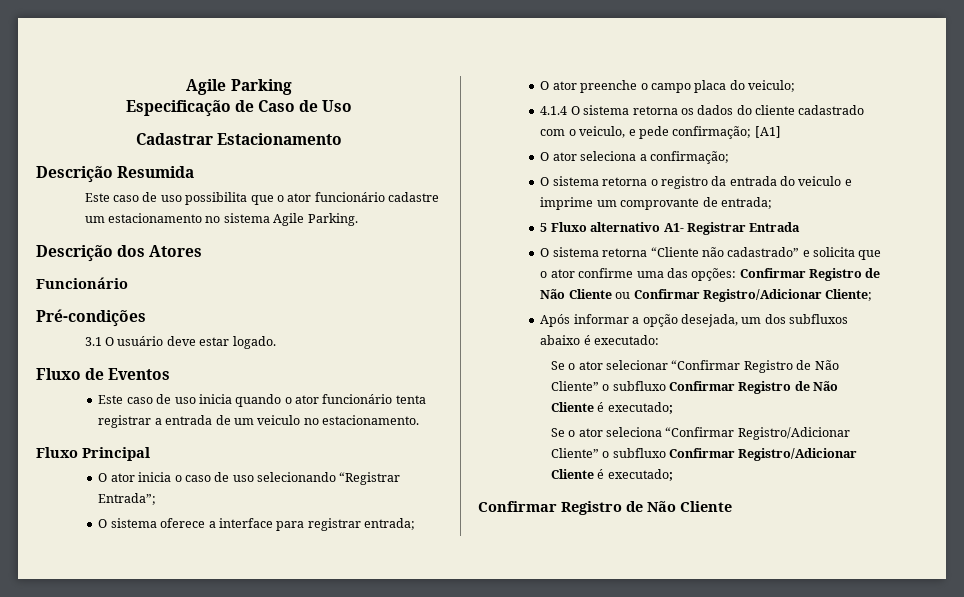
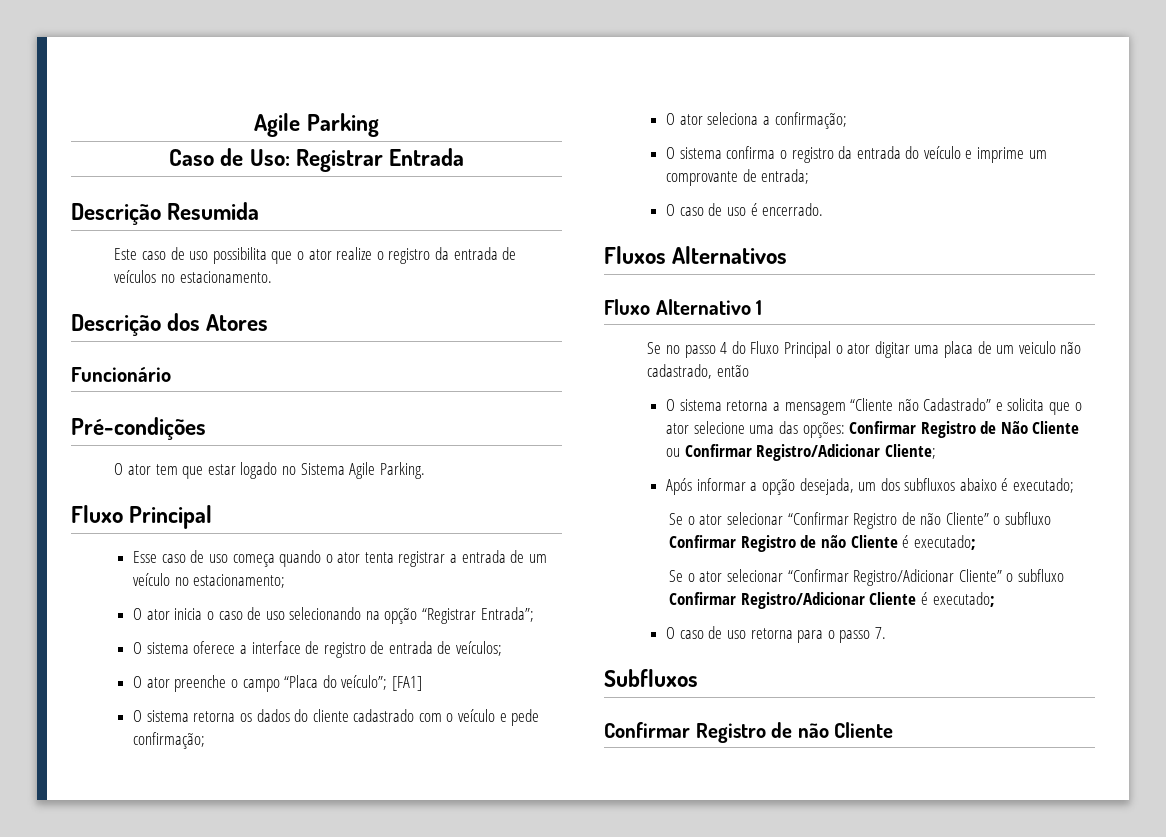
[125,100,353,117] [135,133,343,145] Especificação de Caso de Uso // Cadastrar Estacionamento -> [169,148,464,172] Caso de Uso: Registrar Entrada
[314,192,440,202] [84,213,358,226] funcionário cadastre um estacionamento no sistema Agile Parking. -> [336,247,517,264] [114,270,272,283] realize o registro da entrada de veículos no estacionamento.
[84,336,276,349] [36,368,171,380] [98,394,232,404] 3.1 O usuário deve estar logado. // Fluxo de Eventos // Este caso de uso inicia -> [114,462,425,479] [71,505,213,529] [133,550,275,567] O ator tem que estar logado no Sistema Agile Parking. // Fluxo Principal // Esse caso de uso começa
[322,394,393,404] funcionário -> (361, 557) none
[257,415,420,425] [36,447,150,461] veiculo no estacionamento. // Fluxo Principal -> [133,573,286,588] veículo no estacionamento;
(337, 477) none -> [365,607,418,624] na opção
[276,518,416,531] para registrar entrada; -> [305,641,503,658] de registro de entrada de veículos;
[694,80,796,93] [540,106,568,115] placa do veiculo; // 4.1.4 -> [284,675,422,691] “Placa do veículo”; [FA1] //
[579,126,626,138] veiculo, -> [458,709,496,722] veículo
[754,126,781,138] [A1] -> (206, 740) none
[602,177,648,186] retorna -> [726,146,776,159] confirma
[798,176,842,186] veiculo -> [923,146,961,159] veículo
[540,222,801,235] [540,247,648,257] 5 Fluxo alternativo A1- Registrar Entrada // O sistema retorna -> [666,203,824,216] [604,246,788,264] [604,299,763,315] [647,341,1082,358] [647,364,750,379] [666,399,846,415] O caso de uso é encerrado. // Fluxos Alternativos // Fluxo Alternativo 1 // Se no passo 4 do Fluxo Principal o ator digitar uma placa de um veiculo não cadastrado, então // O sistema retorna a mensagem
[727,247,800,257] cadastrado” -> [923,398,992,411] Cadastrado”
[578,268,634,278] confirme -> [693,421,745,434] selecione
[594,335,660,345] executado: -> [1013,478,1075,493] executado;
[814,360,839,370] Não -> [920,512,942,525] não
[813,381,839,391] Não -> [820,535,846,548] não
[606,427,663,437] seleciona -> [726,569,783,582] selecionar
[478,501,676,515] // Confirmar Registro de Não -> [666,626,886,643] [604,669,698,687] [604,722,829,743] // O caso de uso retorna para o passo 7. // Subfluxos // Confirmar Registro de não

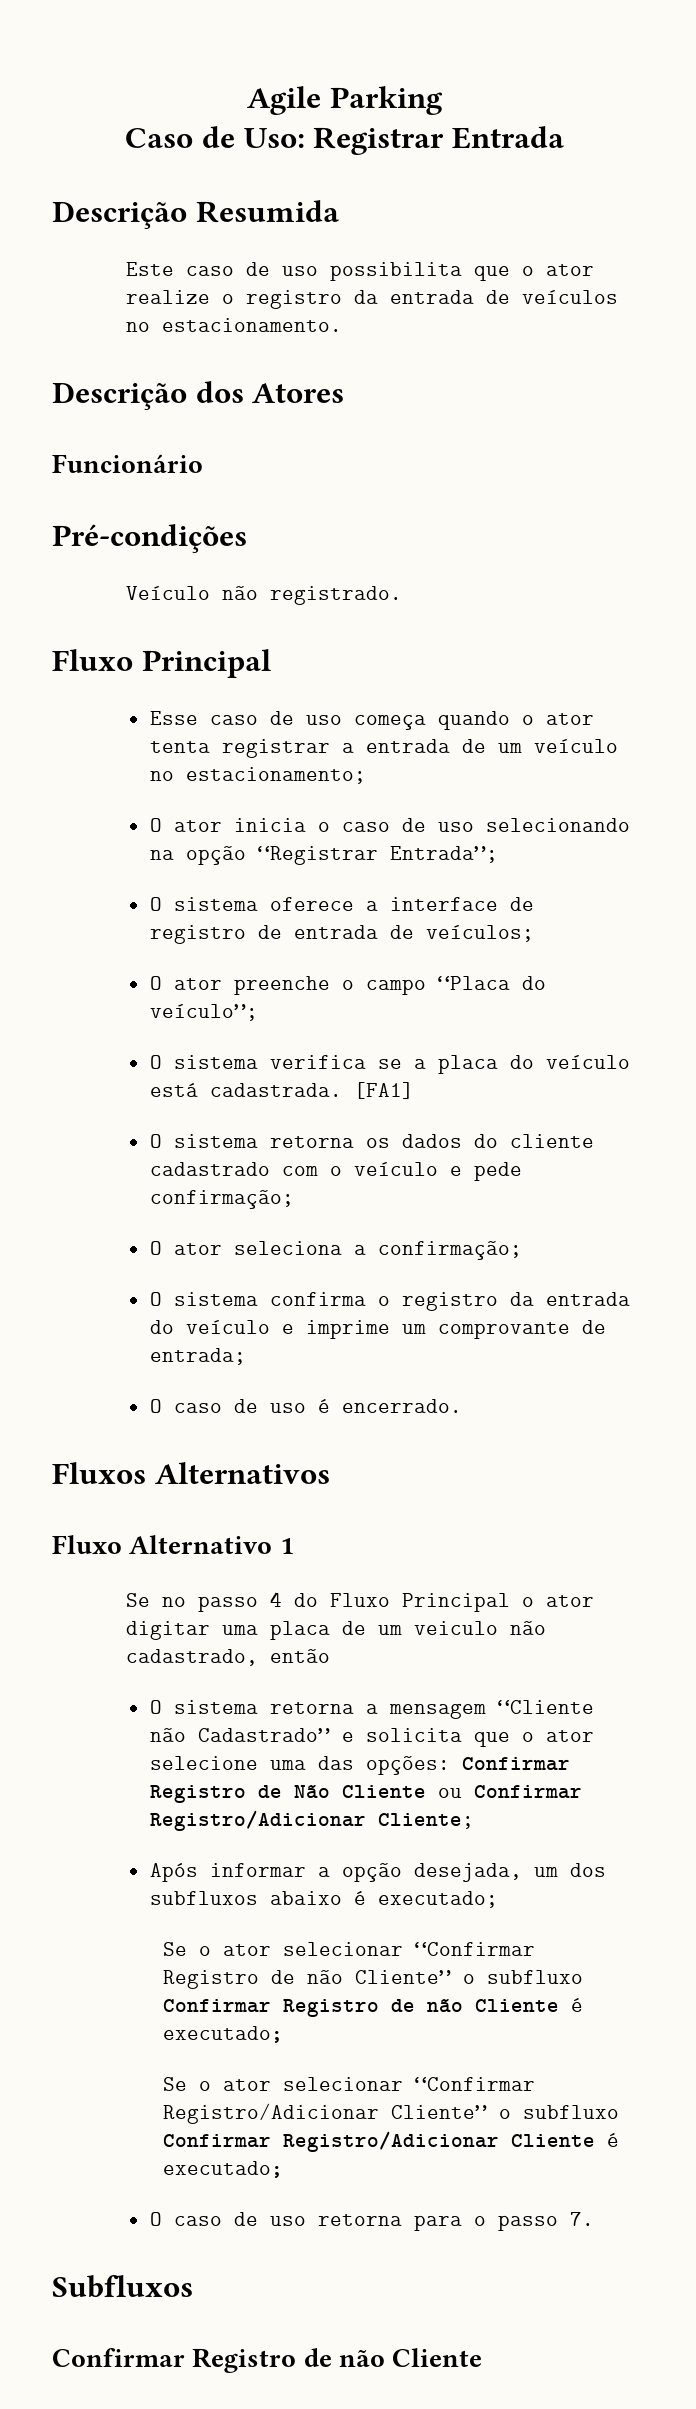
[114,462,425,479] O ator tem que estar logado no Sistema Agile Parking. -> [126,586,403,605] Veículo não registrado.
(388, 682) none -> [149,1055,630,1074] [149,1083,342,1097] // O sistema verifica se a placa do veículo está cadastrada.

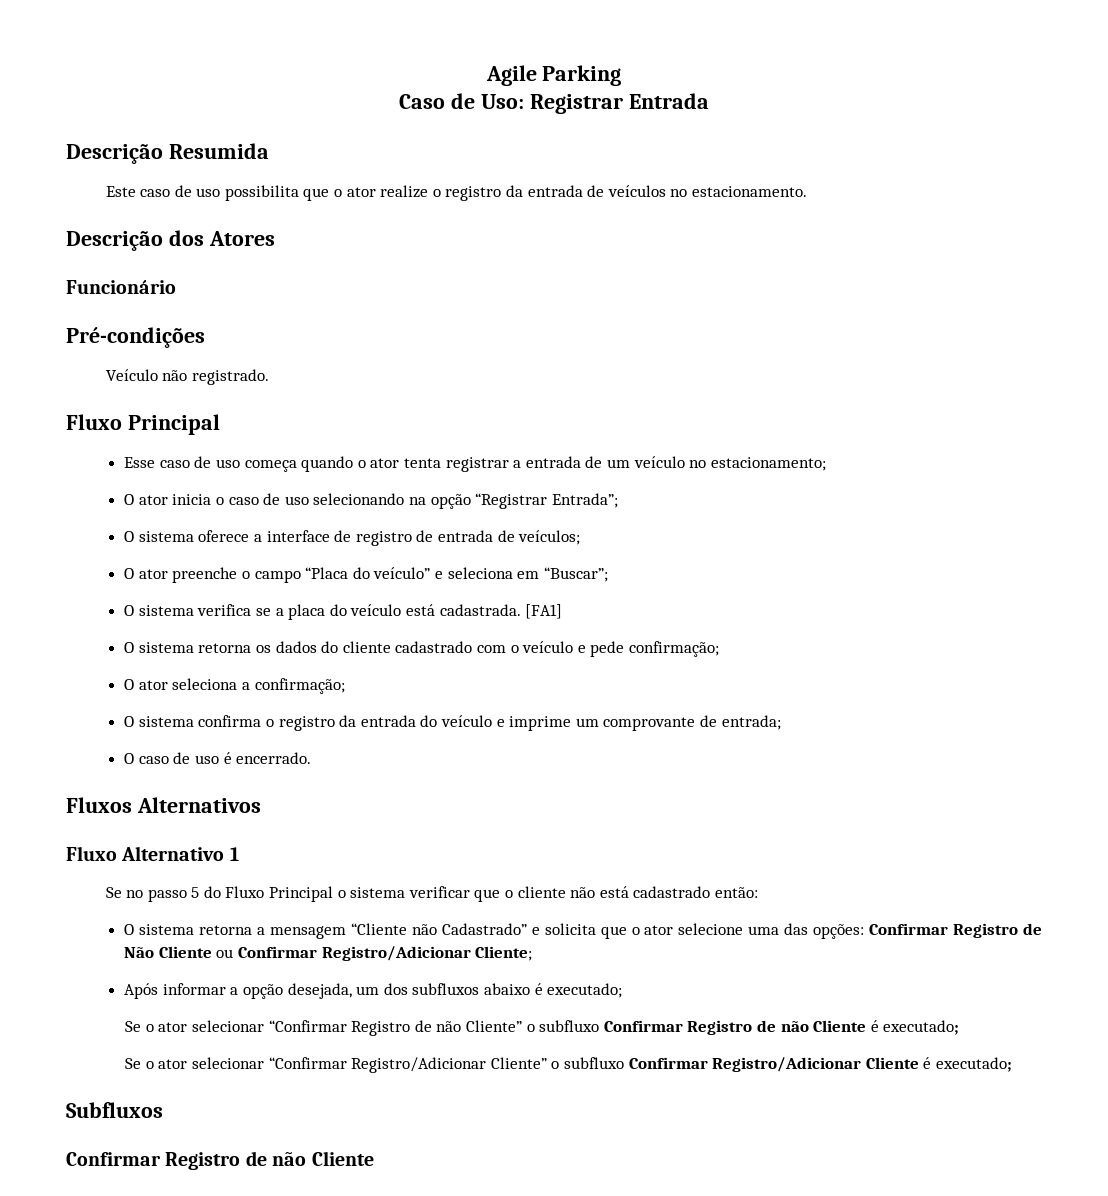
[149,1004,258,1021] veículo”; -> [373,567,608,582] veículo” e seleciona em “Buscar”;
[270,1592,283,1607] 4 -> [191,887,200,898] 5
[546,1595,595,1607] [126,1621,547,1640] [126,1649,331,1666] ator digitar uma placa de um veiculo não cadastrado, então -> [350,886,758,902] sistema verificar que o cliente não está cadastrado então:
[149,2212,594,2231] // O caso de uso retorna para o passo 7. -> (1012, 1064) none

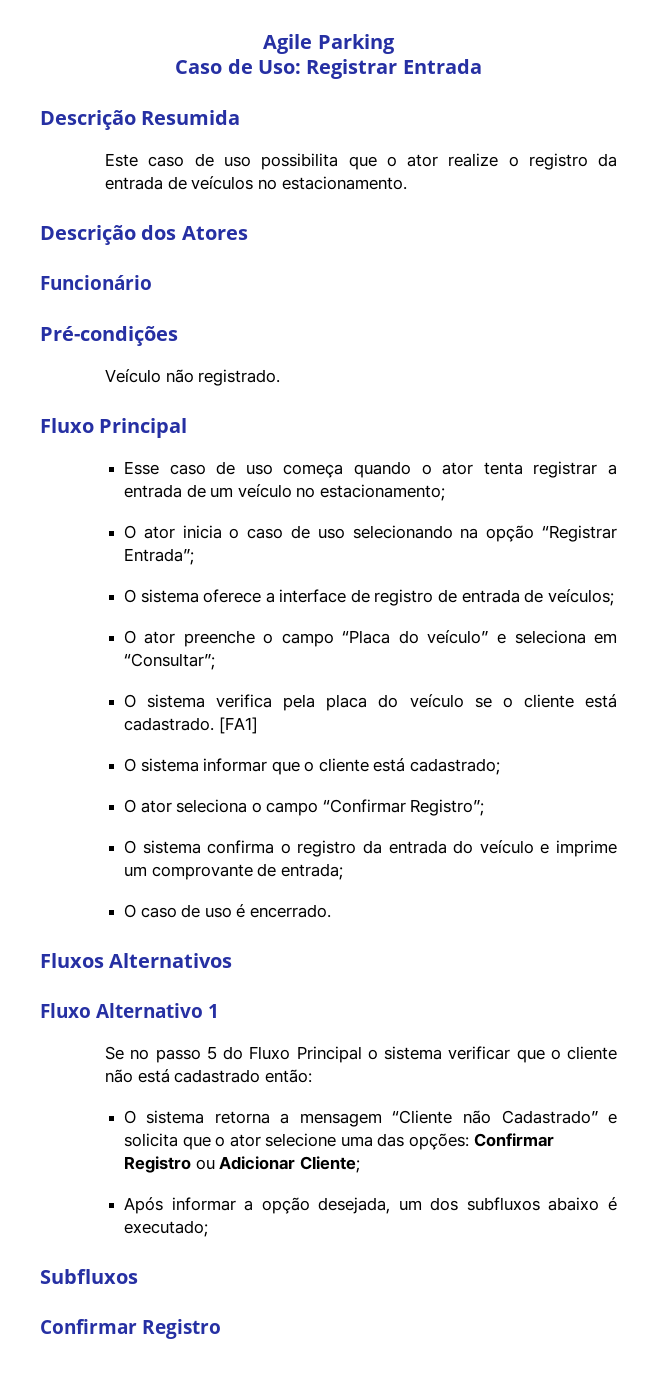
[543,567,608,582] “Buscar”; -> [123,653,215,670] “Consultar”;
[256,608,284,616] se a -> [283,694,316,711] pela
[405,604,563,619] [124,641,719,657] está cadastrada. [FA1] // O sistema retorna os dados do cliente cadastrado com o veículo e pede confirmação; -> [474,694,618,708] [123,717,258,734] [123,758,501,775] se o cliente está cadastrado. [FA1] // O sistema informar que o cliente está cadastrado;
[242,678,345,694] a confirmação; -> [251,799,485,816] o campo “Confirmar Registro”;
[1023,923,1042,935] [124,946,471,961] de Não Cliente ou Confirmar Registro/Adicionar -> [195,1156,296,1170] ou Adicionar
[125,1020,960,1036] [125,1057,1012,1073] // Se o ator selecionar “Confirmar Registro de não Cliente” o subfluxo Confirmar Registro de não Cliente é executado; // Se o ator selecionar “Confirmar Registro/Adicionar Cliente” o subfluxo Confirmar Registro/Adicionar Cliente é executado; -> (208, 1228) none
[245,1151,374,1166] de não Cliente -> (221, 1329) none

